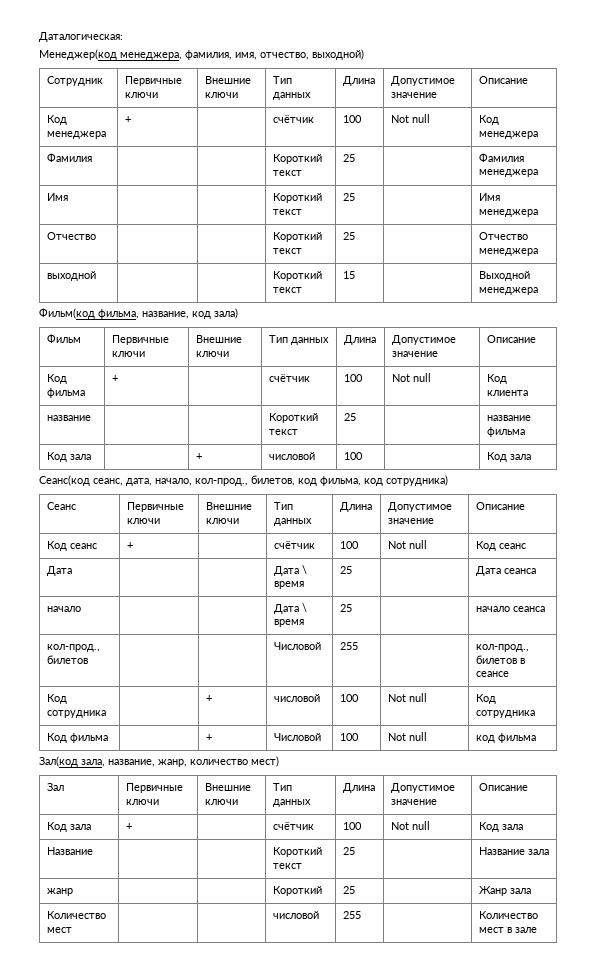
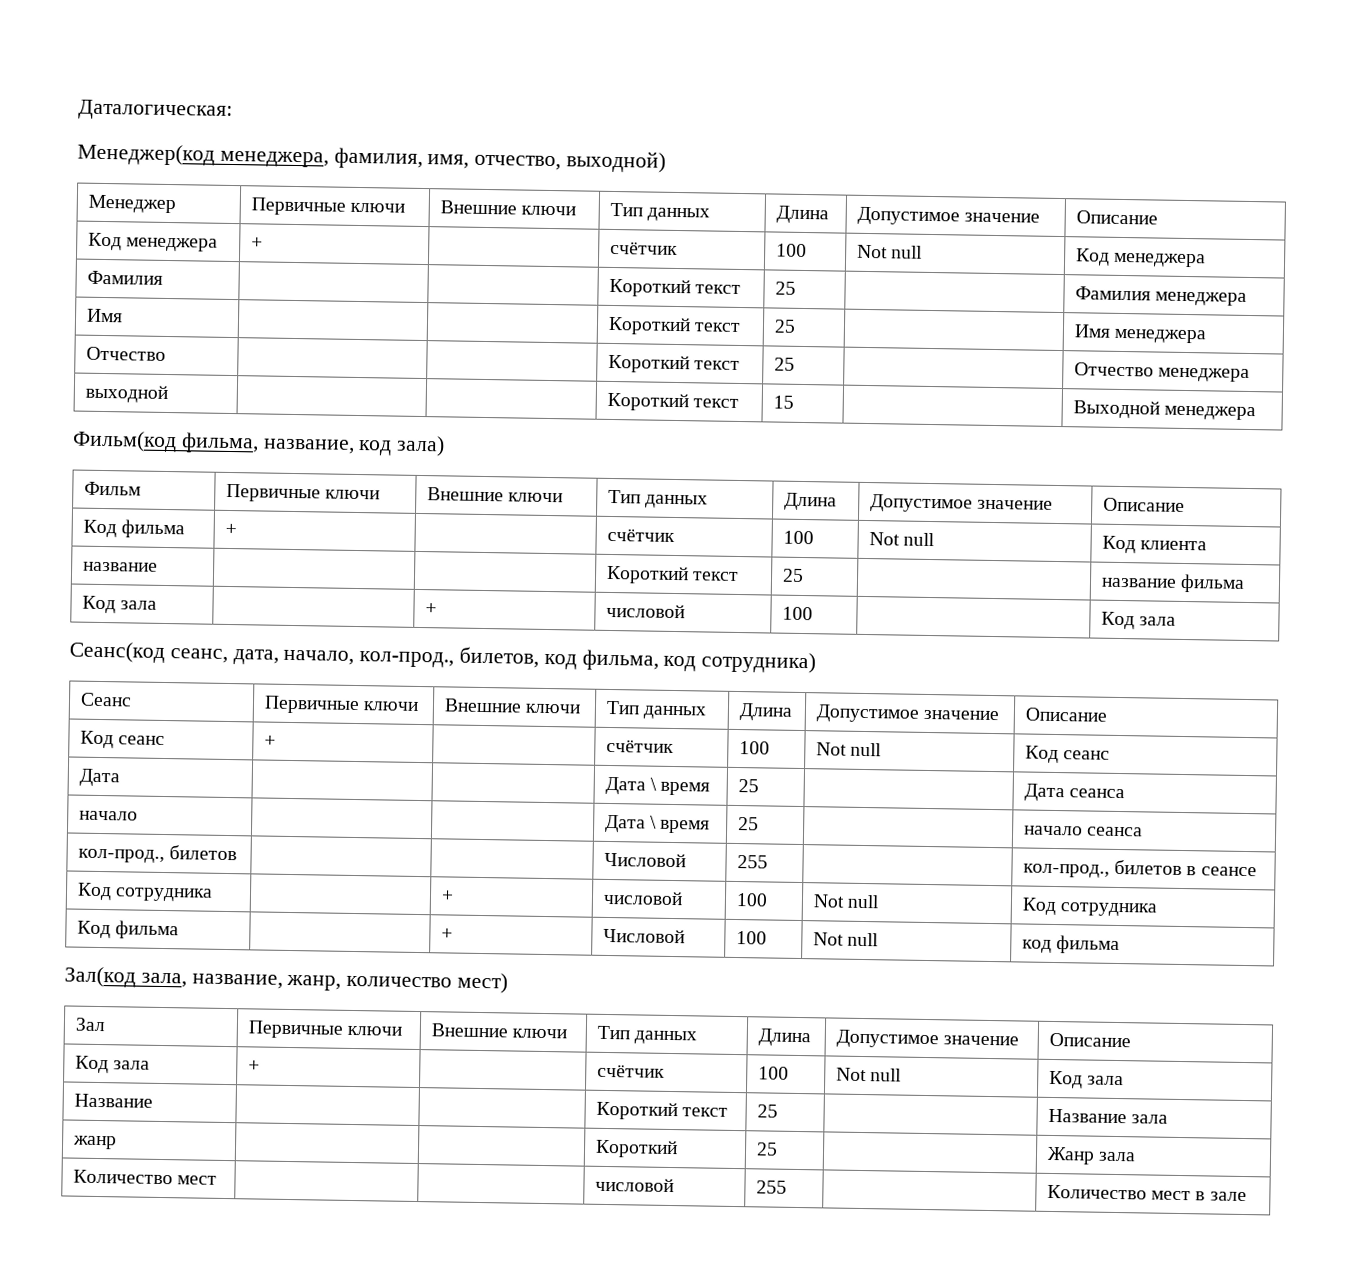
[46,76,103,86] Сотрудник -> [87,194,176,214] Менеджер

